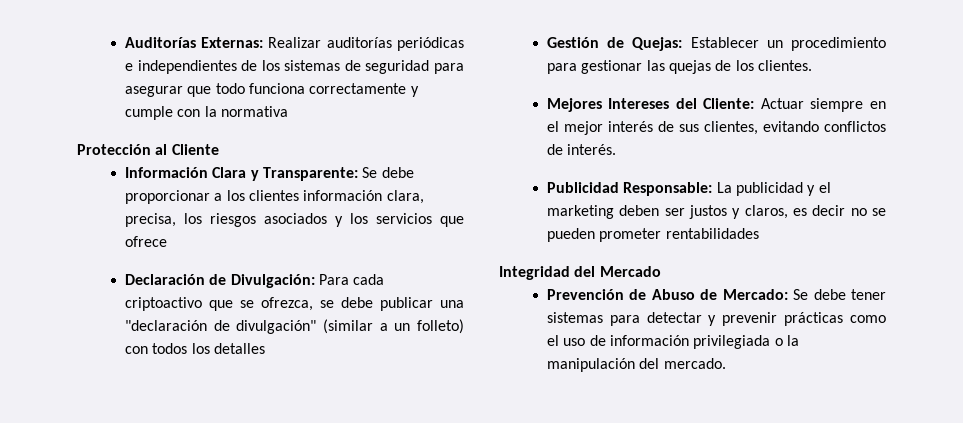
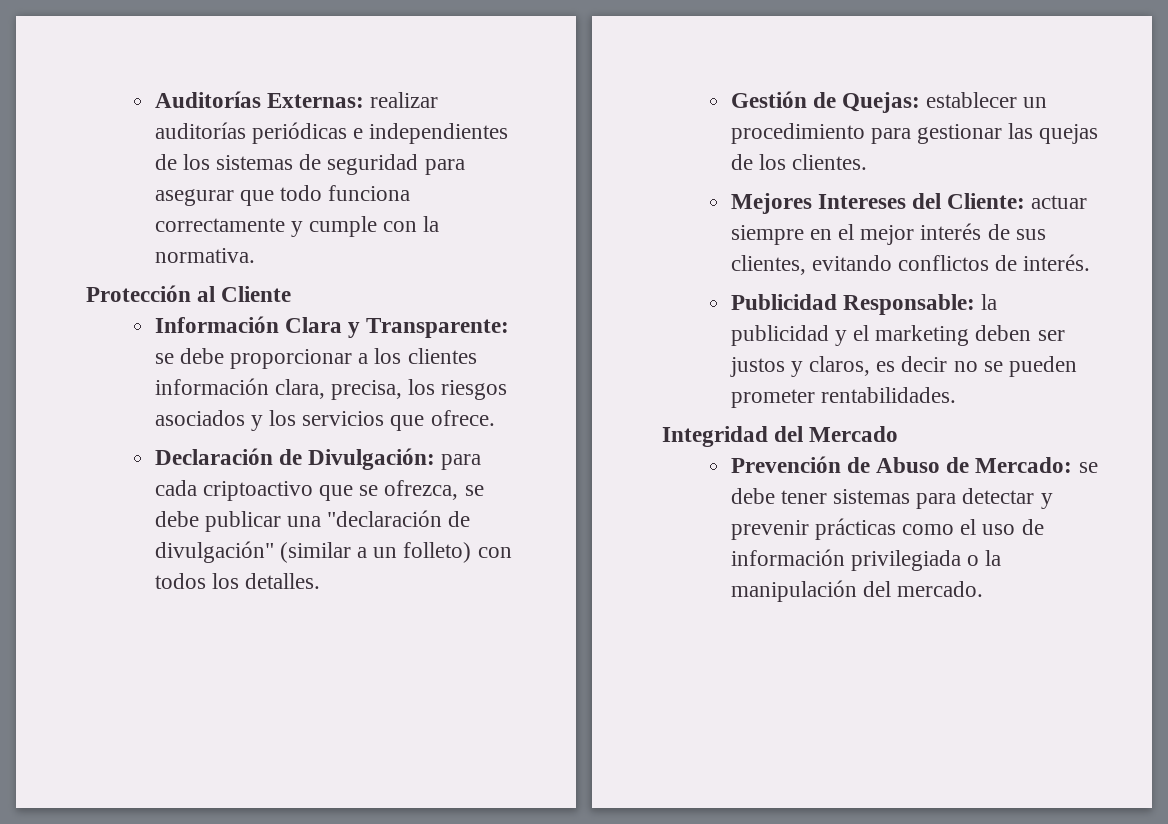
[268,37,322,48] Realizar -> [369,92,438,108] realizar
[220,106,288,117] normativa -> [154,248,255,263] normativa.
[362,167,378,178] Se -> [154,353,174,364] se
[124,236,167,247] ofrece -> [430,410,495,426] ofrece.
[318,274,349,285] Para -> [441,454,482,470] para
[213,343,265,354] detalles -> [244,573,320,589] detalles.
[690,37,759,48] Establecer -> [926,92,1018,108] establecer
[760,98,804,109] Actuar -> [1031,195,1088,209] actuar
[716,182,732,193] La -> [980,294,997,310] la
[665,228,759,239] rentabilidades -> [820,387,956,403] rentabilidades.
[793,289,809,300] Se -> [1078,462,1098,473] se

